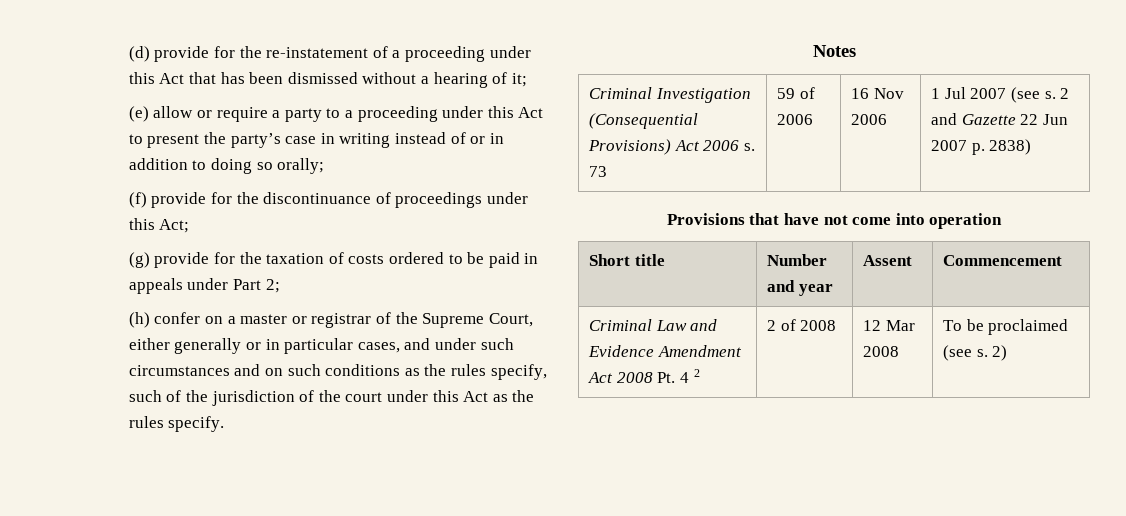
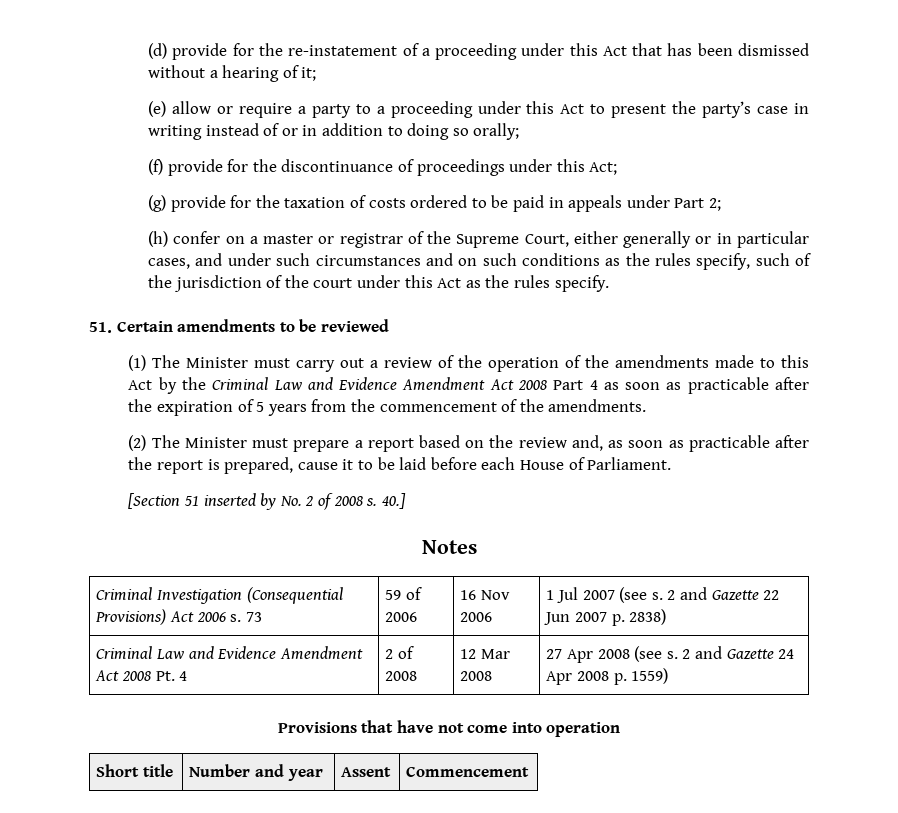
(225, 424) none -> [89,319,389,333] [128,355,810,372] [128,377,810,394] [128,399,647,416] [128,435,810,452] [128,457,672,474] [128,493,406,510] // 51. Certain amendments to be reviewed // (1) The Minister must carry out a review of the operation of the amendments made to this Act by the Criminal Law and Evidence Amendment Act 2008 Part 4 as soon as practicable after the expiration of 5 years from the commencement of the amendments. // (2) The Minister must prepare a report based on the review and, as soon as practicable after the report is prepared, cause it to be laid before each House of Parliament. // [Section 51 inserted by No. 2 of 2008 s. 40.]
(1032, 147) none -> [96,646,363,660] [95,670,188,681] [385,646,415,659] [385,671,418,681] [460,649,511,659] [460,671,493,681] [546,646,795,663] [546,668,669,685] // Criminal Law and Evidence Amendment Act 2008 Pt. 4 | 2 of 2008 | 12 Mar 2008 | 27 Apr 2008 (see s. 2 and Gazette 24 Apr 2008 p. 1559)
[589,319,718,331] [588,345,742,357] [588,369,700,383] [767,319,837,331] [863,320,915,331] [863,346,900,357] [943,319,1069,335] [943,345,1008,361] // Criminal Law and Evidence Amendment Act 2008 Pt. 4 2 | 2 of 2008 | 12 Mar 2008 | To be proclaimed (see s. 2) -> (530, 771) none

